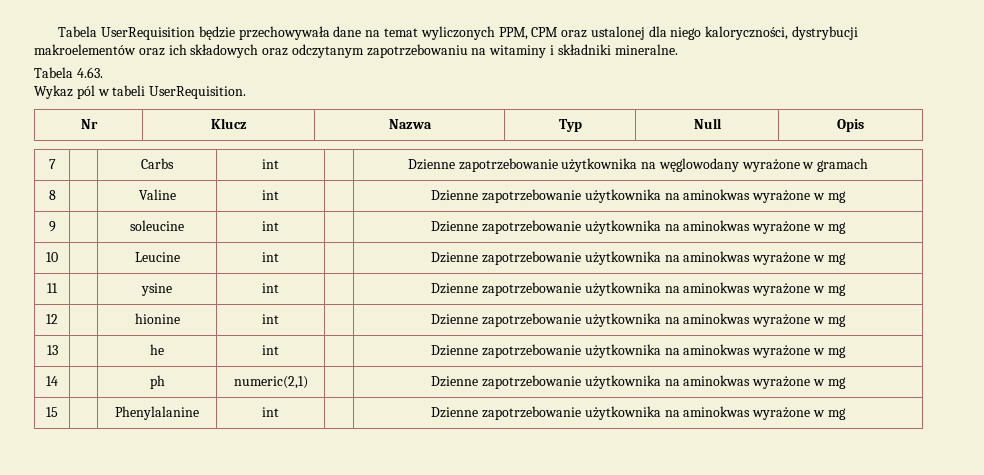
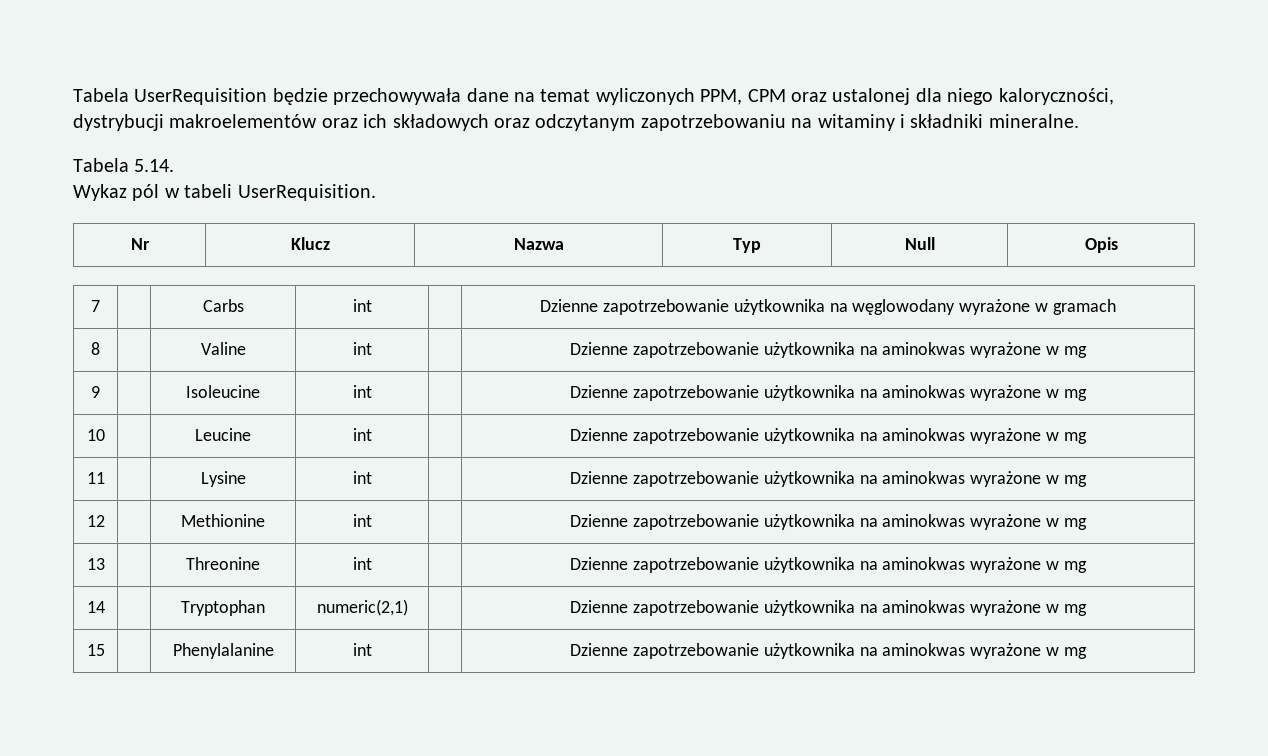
[76,67,103,78] 4.63. -> [134,159,175,172] 5.14.
[130,220,184,231] soleucine -> [186,385,260,398] Isoleucine
[141,283,172,296] ysine -> [200,471,246,487] Lysine
[134,313,180,324] hionine -> [181,514,265,527] Methionine
[150,344,164,355] he -> [186,557,260,570] Threonine
[149,375,165,389] ph -> [181,600,265,616] Tryptophan

